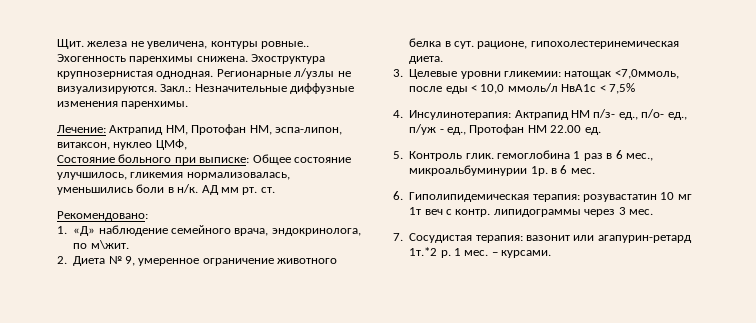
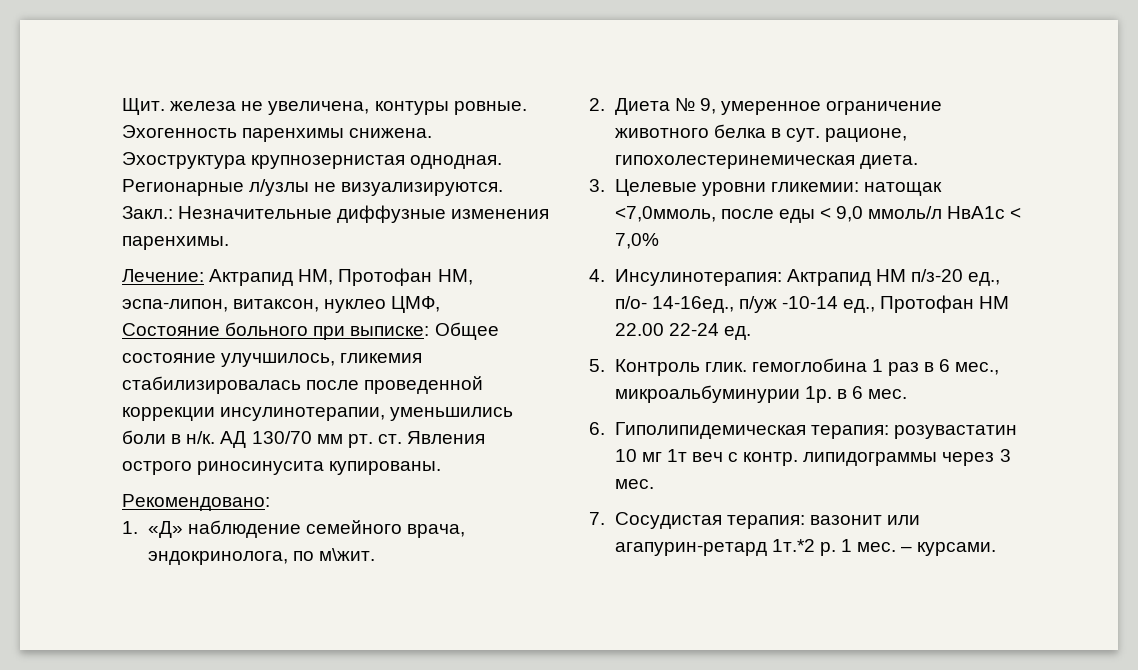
[260,41,309,49] ровные.. -> [453,101,527,115] ровные.
[186,172,290,180] нормализовалась, -> [122,376,484,394] [122,407,386,421] стабилизировалась после проведенной коррекции инсулинотерапии,
(219, 190) none -> [251,431,312,444] 130/70
(275, 190) none -> [407,431,486,444] [122,461,442,475] Явления острого риносинусита купированы.
[480,84,505,94] 10,0 -> [836,206,864,222] 9,0
[608,83,635,94] 7,5% -> [614,233,659,249] 7,0%
[593,109,616,118] п/з- -> [910,269,963,282] п/з-20
[667,112,687,120] [409,124,444,135] ед., п/уж - -> [651,296,838,313] 14-16ед., п/уж -10-14
(582, 129) none -> [668,323,719,336] 22-24

